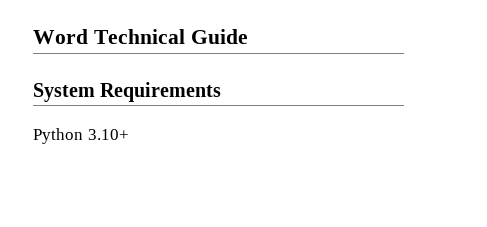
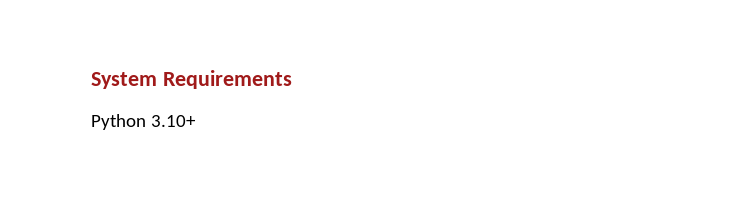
[33,29,248,44] Word Technical Guide // -> (91, 80) none

